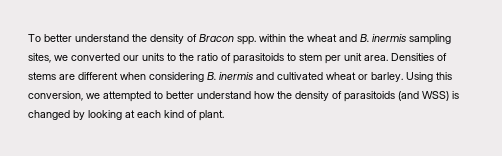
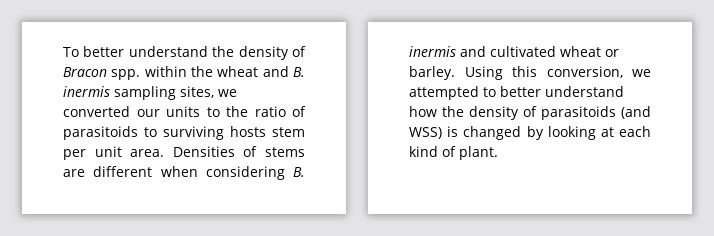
(296, 57) none -> [163,126,266,140] surviving hosts

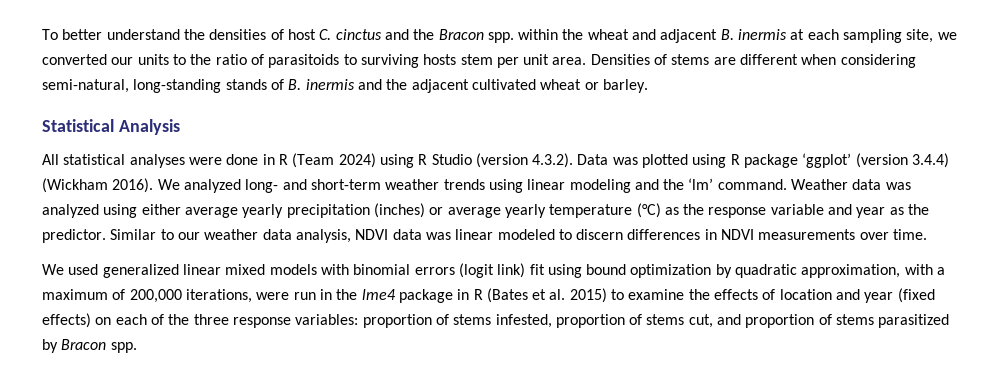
[238,46,306,60] density of -> [209,29,435,40] densities of host C. cinctus and the
[293,67,305,77] [63,86,214,100] B. inermis sampling sites, -> [660,29,934,43] adjacent B. inermis at each sampling site,
(285, 173) none -> [42,79,284,93] semi-natural, long-standing stands of
(486, 51) none -> [386,79,469,93] the adjacent
[464,66,651,80] [409,86,624,100] [409,106,651,120] [409,126,651,140] [409,146,498,160] Using this conversion, we attempted to better understand how the density of parasitoids (and WSS) is changed by looking at each kind of plant. -> [42,119,180,135] [42,153,950,168] [42,178,911,193] [42,203,930,218] [42,229,928,243] [42,263,946,278] [42,288,935,303] [42,313,950,328] [42,339,137,353] // Statistical Analysis // All statistical analyses were done in R (Team 2024) using R Studio (version 4.3.2). Data was plotted using R package ‘ggplot’ (version 3.4.4) (Wickham 2016). We analyzed long- and short-term weather trends using linear modeling and the ‘lm’ command. Weather data was analyzed using either average yearly precipitation (inches) or average yearly temperature (°C) as the response variable and year as the predictor. Similar to our weather data analysis, NDVI data was linear modeled to discern differences in NDVI measurements over time. // We used generalized linear mixed models with binomial errors (logit link) fit using bound optimization by quadratic approximation, with a maximum of 200,000 iterations, were run in the lme4 package in R (Bates et al. 2015) to examine the effects of location and year (fixed effects) on each of the three response variables: proportion of stems infested, proportion of stems cut, and proportion of stems parasitized by Bracon spp.

